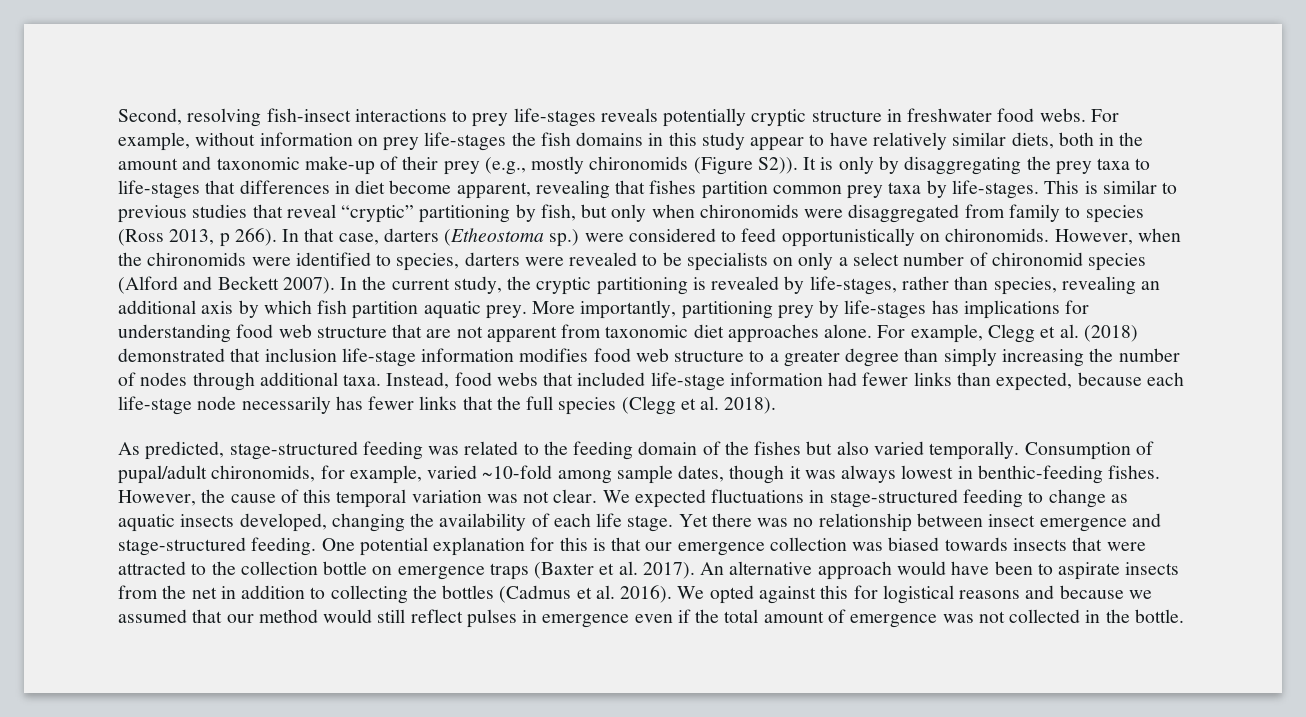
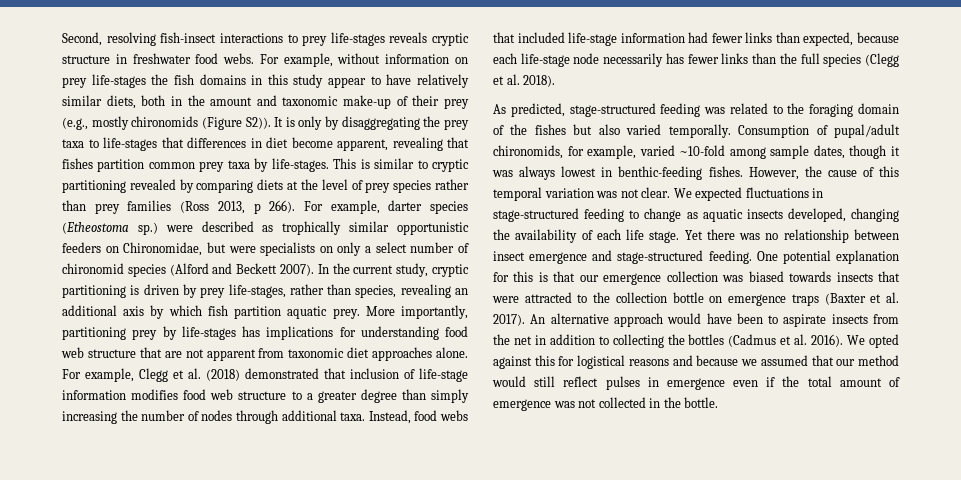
[663,108,747,127] potentially -> (428, 37) none
[118,204,1144,223] [118,228,1181,247] [118,252,682,271] previous studies that reveal “cryptic” partitioning by fish, but only when chironomids were disaggregated from family to species (Ross 2013, p 266). In that case, darters (Etheostoma sp.) were considered to feed opportunistically on chironomids. However, when the chironomids were identified to species, darters were revealed to be -> [431,159,469,172] [62,179,469,193] [62,200,468,214] [62,221,469,235] [62,242,256,256] cryptic partitioning revealed by comparing diets at the level of prey species rather than prey families (Ross 2013, p 266). For example, darter species (Etheostoma sp.) were described as trophically similar opportunistic feeders on Chironomidae, but were
[507,276,532,290] the -> (429, 270) none
[711,276,805,294] revealed by -> [143,284,226,298] driven by prey
(337, 355) none -> [404,369,415,379] of
[462,396,493,410] that -> [752,53,777,64] than
[573,441,634,460] feeding -> [809,104,854,117] foraging

